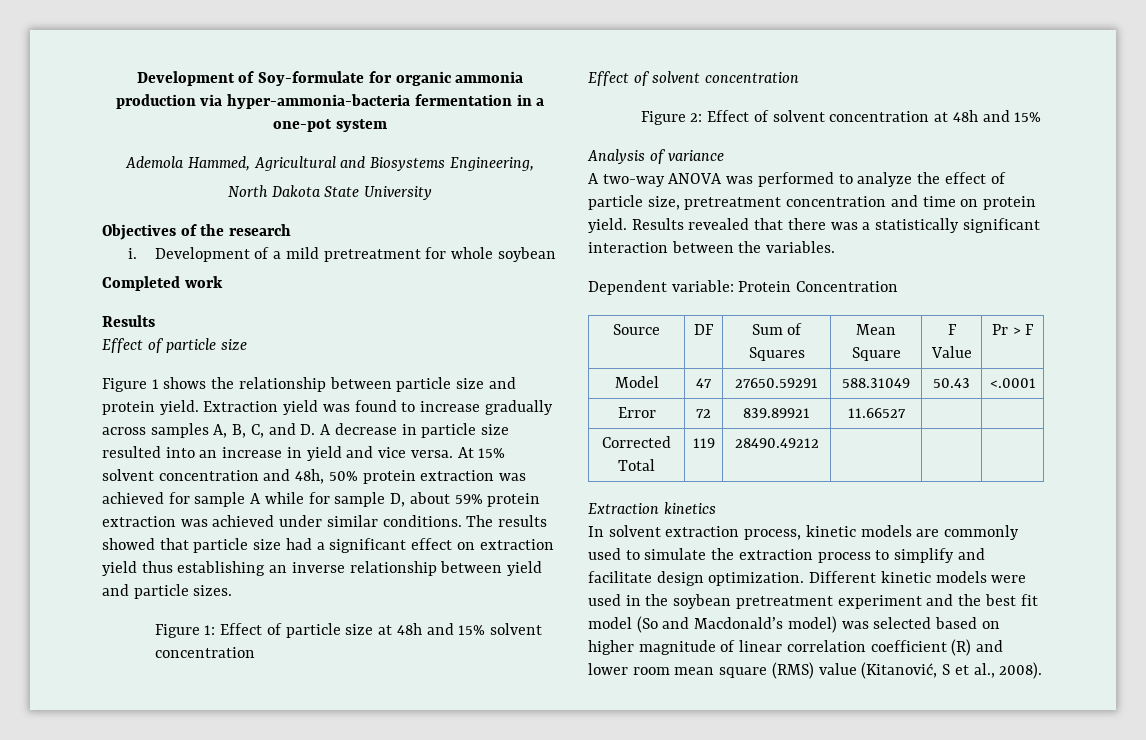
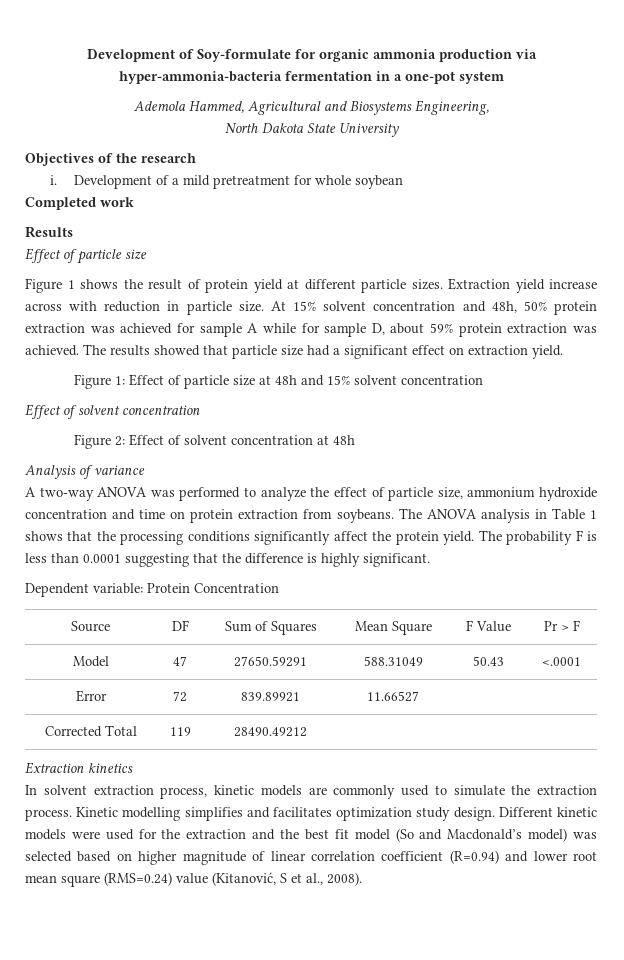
[238,377,516,392] [102,400,553,415] [102,423,509,438] [102,446,453,461] relationship between particle size and protein yield. Extraction yield was found to increase gradually across samples A, B, C, and D. A decrease in particle size resulted into an increase in yield and vice versa. -> [148,278,597,293] [25,301,264,315] result of protein yield at different particle sizes. Extraction yield increase across with reduction in particle size.
[212,515,462,527] achieved under similar conditions. -> [25,345,79,356] achieved.
[102,561,543,576] [102,584,233,599] yield thus establishing an inverse relationship between yield and particle sizes. -> [532,345,563,359] yield.
[982,110,1042,122] and 15% -> (356, 440) none
[684,197,782,210] pretreatment -> [467,487,598,501] ammonium hydroxide
[588,218,1040,233] [588,241,836,253] yield. Results revealed that there was a statistically significant interaction between the variables. -> [238,508,598,523] [25,530,597,545] [25,553,430,567] extraction from soybeans. The ANOVA analysis in Table 1 shows that the processing conditions significantly affect the protein yield. The probability F is less than 0.0001 suggesting that the difference is highly significant.
[817,548,985,563] [588,571,805,586] process to simplify and facilitate design optimization. -> [25,807,495,821] process. Kinetic modelling simplifies and facilitates optimization study design.
[625,594,922,609] in the soybean pretreatment experiment -> [138,829,247,839] for the extraction
[951,639,972,656] (R) -> [449,850,499,864] (R=0.94)
[632,667,670,675] room -> [573,851,598,861] root
[771,662,814,679] (RMS) -> [104,872,172,886] (RMS=0.24)

